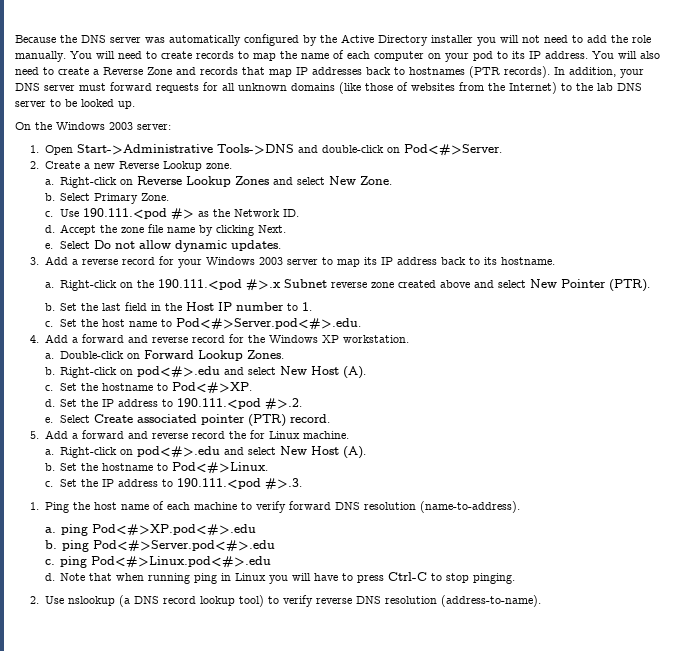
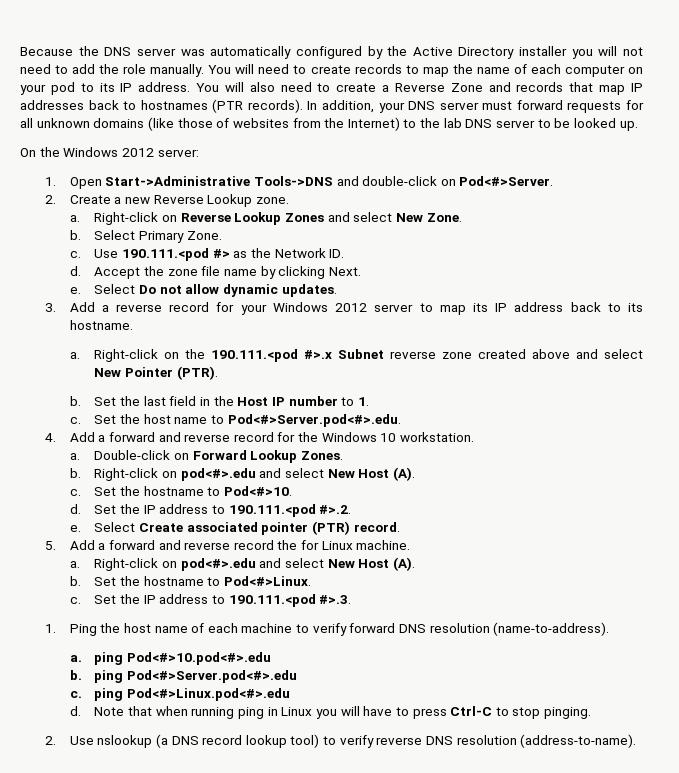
[109,122,133,130] 2003 -> [121,148,154,157] 2012
[258,257,283,265] 2003 -> [335,303,368,312] 2012
[321,335,339,343] XP -> [380,433,397,442] 10
[171,382,252,394] Pod<#>XP. -> [224,486,293,496] Pod<#>10.
[92,524,257,536] Pod<#>XP.pod<#>.edu -> [127,652,272,665] Pod<#>10.pod<#>.edu

